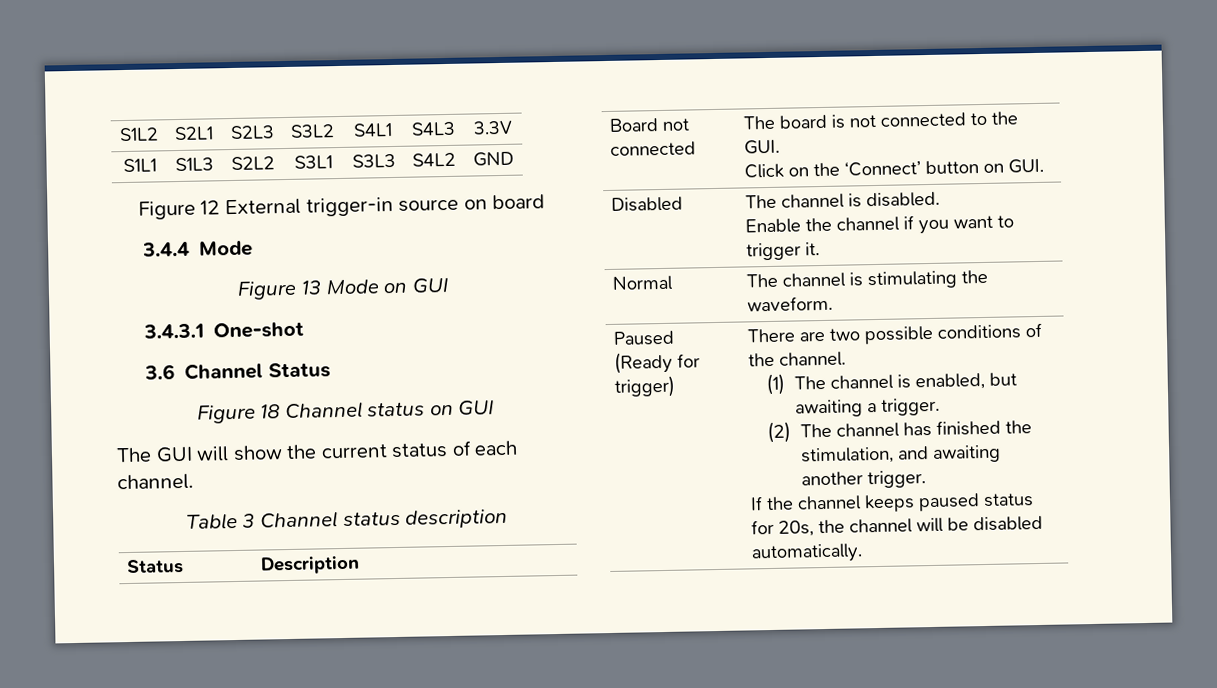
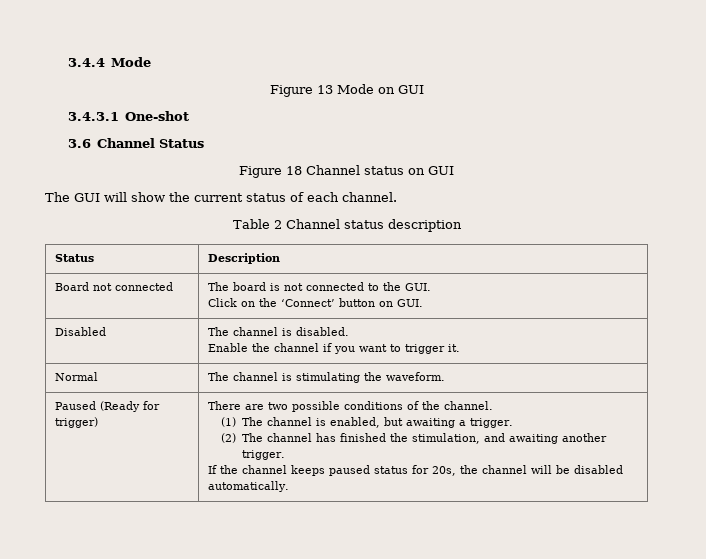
[119,127,159,142] [174,126,214,141] [229,125,275,140] [290,124,335,138] [353,123,393,137] [411,121,456,136] [472,120,513,135] [122,158,157,173] [175,157,214,172] [230,156,275,171] [293,155,333,169] [351,153,396,168] [412,152,456,167] [472,151,514,167] [137,194,546,220] S1L2 | S2L1 | S2L3 | S3L2 | S4L1 | S4L3 | 3.3V // S1L1 | S1L3 | S2L2 | S3L1 | S3L3 | S4L2 | GND // Figure 12 External trigger-in source on board // -> (68, 62) none
[242,513,256,528] 3 -> [273,220,282,229] 2

